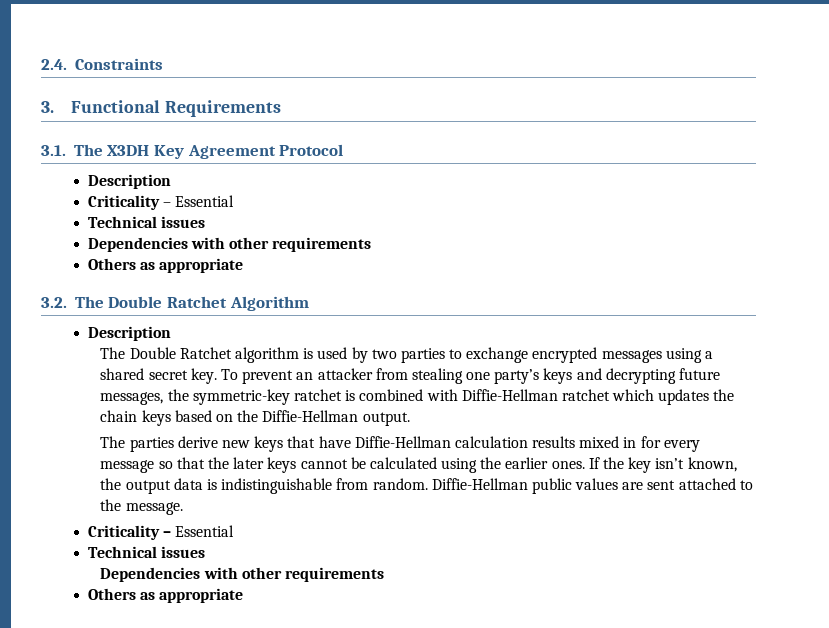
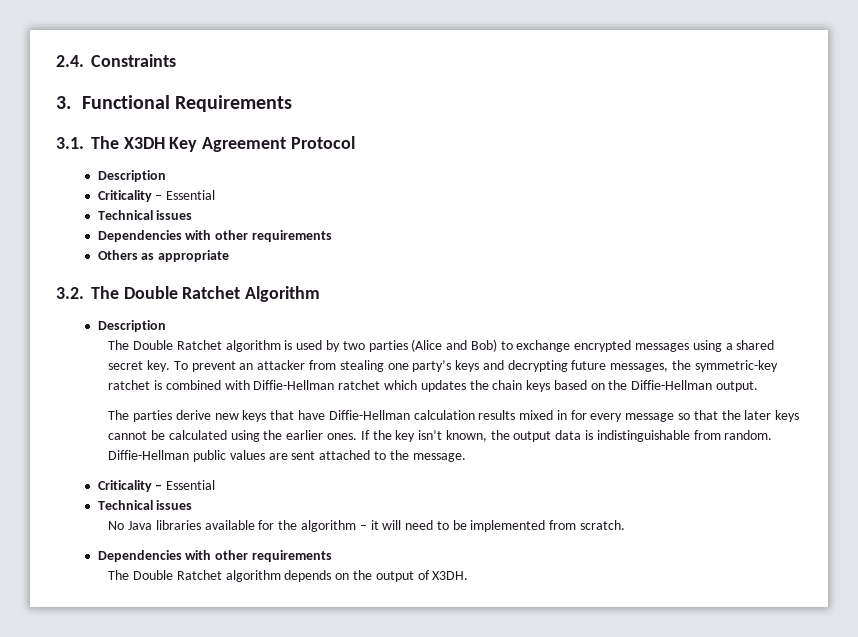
(445, 355) none -> [411,339,497,352] (Alice and Bob)
[100,567,384,582] [87,588,244,603] Dependencies with other requirements // Others as appropriate -> [108,520,626,532] [97,550,332,562] [108,570,469,582] No Java libraries available for the algorithm – it will need to be implemented from scratch. // Dependencies with other requirements // The Double Ratchet algorithm depends on the output of X3DH.

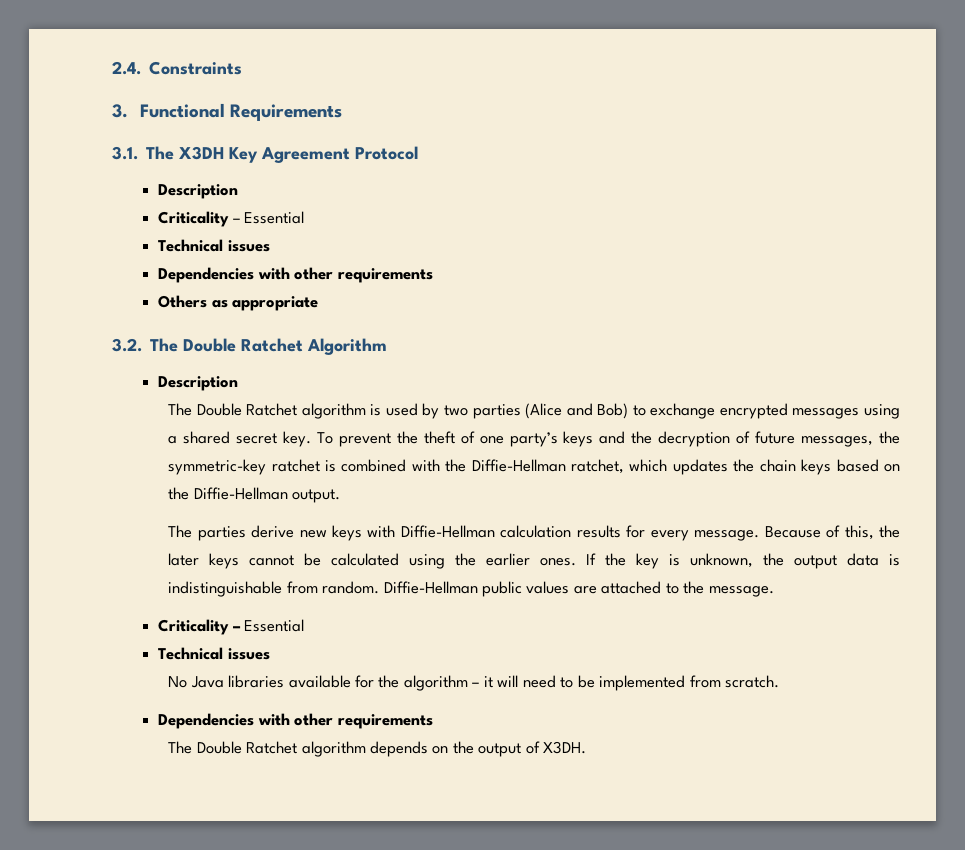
[239,360,384,372] an attacker from stealing -> [396,431,475,444] the theft of
[507,360,568,372] decrypting -> [631,431,751,447] the decryption of
[253,380,381,390] Diffie-Hellman ratchet -> [445,459,625,474] the Diffie-Hellman ratchet,
[270,410,326,420] that have -> [367,525,396,538] with
[519,410,718,422] mixed in for every message so that -> [626,525,874,541] for every message. Because of this,
[418,430,487,442] isn’t known, -> [669,553,754,568] is unknown,
[291,451,316,460] sent -> (597, 590) none

